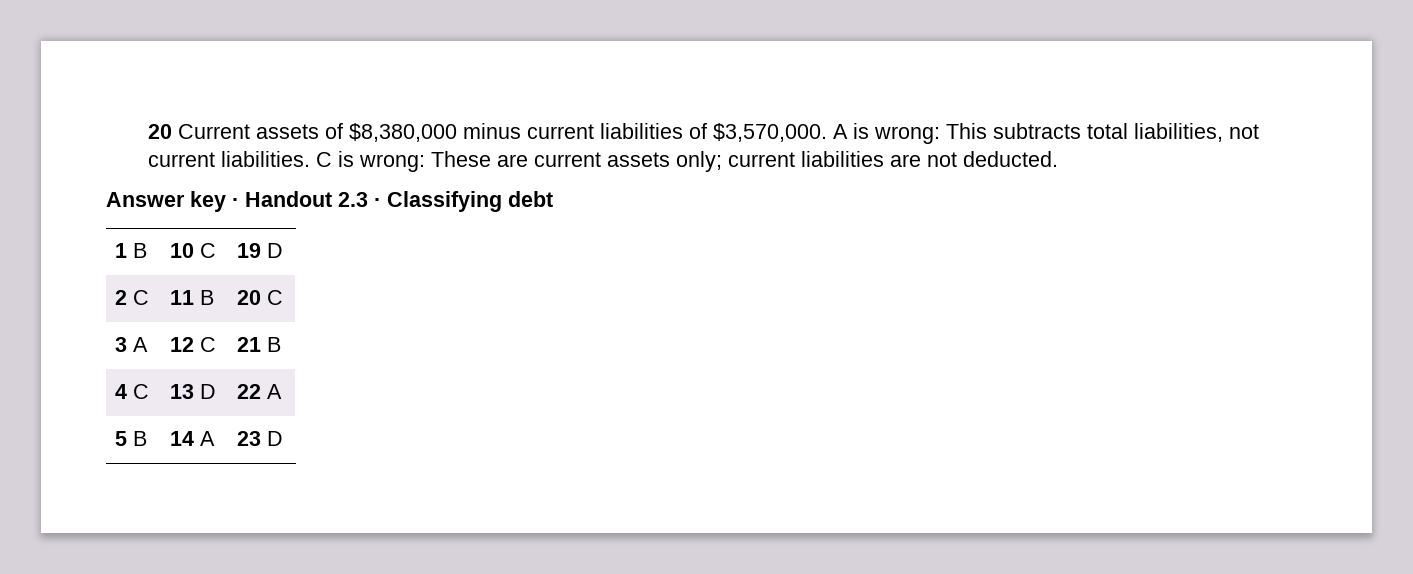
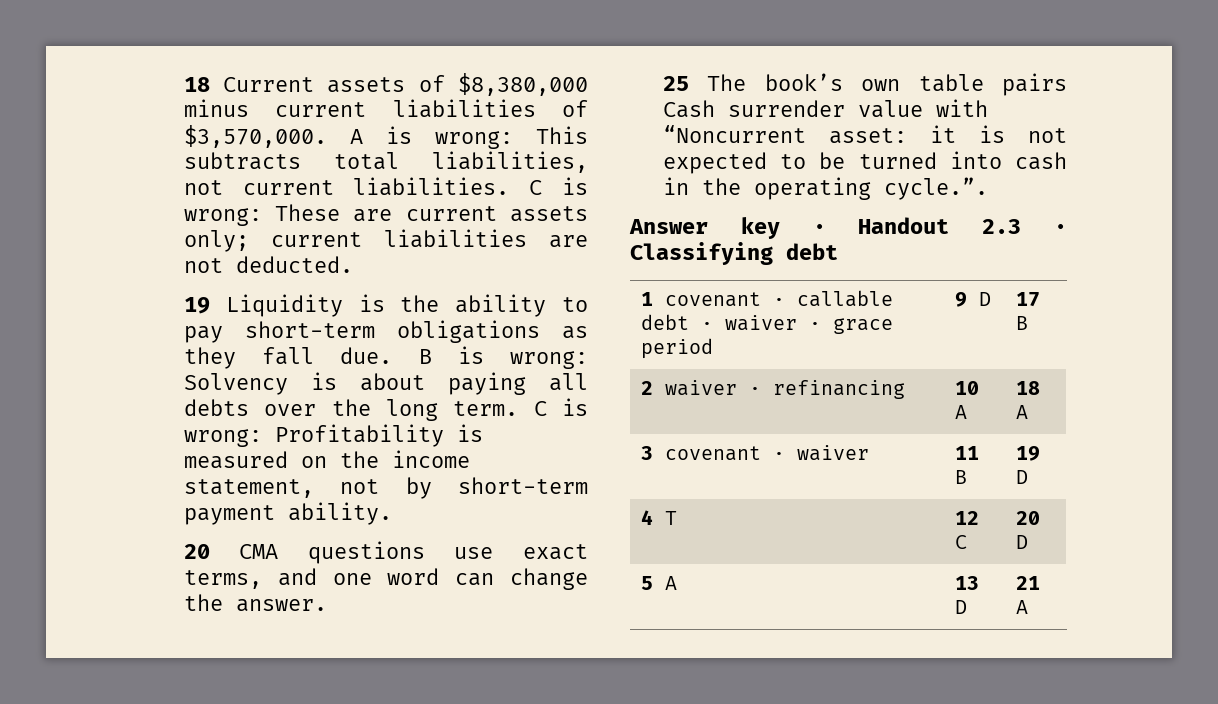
[147,124,172,139] 20 -> [183,77,210,92] 18
(1058, 159) none -> [183,294,588,317] [183,320,588,343] [183,346,588,369] [183,372,588,395] [183,398,588,421] [183,424,483,447] [183,450,470,469] [183,477,588,499] [183,502,392,525] [183,541,588,564] [183,568,588,590] [183,594,327,612] [662,73,1067,96] [662,99,988,118] [662,125,1067,144] [662,151,1067,174] [662,177,988,200] // 19 Liquidity is the ability to pay short-term obligations as they fall due. B is wrong: Solvency is about paying all debts over the long term. C is wrong: Profitability is measured on the income statement, not by short-term payment ability. // 20 CMA questions use exact terms, and one word can change the answer. // 25 The book’s own table pairs Cash surrender value with “Noncurrent asset: it is not expected to be turned into cash in the operating cycle.”.
[133,243,148,258] [170,243,217,258] [237,243,284,258] [115,290,150,305] [170,290,215,305] [237,290,284,305] [115,337,149,352] [170,337,217,352] [237,337,282,352] [115,384,150,399] B | 10 C | 19 D // 2 C | 11 B | 20 C // 3 A | 12 C | 21 B // 4 C -> [664,290,893,307] [640,314,893,334] [640,338,713,359] [954,292,991,307] [1015,292,1040,307] [1015,316,1028,330] [640,380,905,399] [954,381,979,395] [954,405,967,419] [1015,381,1040,395] [1015,405,1028,419] [640,445,869,461] [954,446,979,460] [954,470,967,484] [1015,446,1040,461] [1015,470,1028,484] [640,510,677,525] [954,511,979,525] [954,535,967,549] [1015,511,1040,525] [1015,535,1028,549] [640,576,677,590] covenant · callable debt · waiver · grace period | 9 D | 17 B // 2 waiver · refinancing | 10 A | 18 A // 3 covenant · waiver | 11 B | 19 D // 4 T | 12 C | 20 D // 5 A
[237,384,283,399] [115,431,148,446] [170,431,216,446] [237,431,284,446] 22 A // 5 B | 14 A | 23 D -> [1015,576,1040,590] [1015,600,1028,614] 21 A

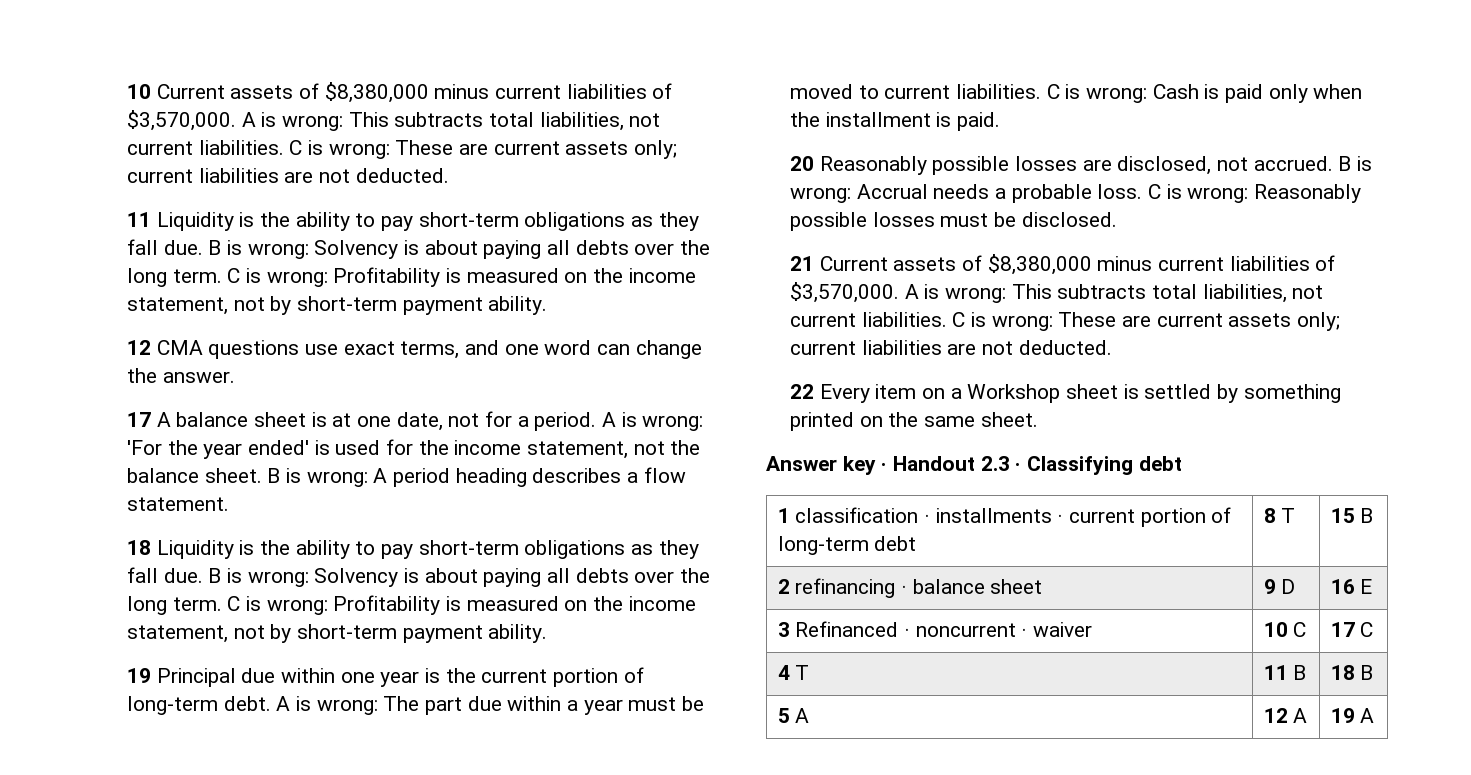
[183,77,210,92] 18 -> [126,84,151,99] 10
[183,297,210,314] 19 -> [126,212,151,227] 11
[183,544,210,559] 20 -> [126,340,151,355] 12
[662,73,1067,96] [662,99,988,118] [662,125,1067,144] [662,151,1067,174] [662,177,988,200] 25 The book’s own table pairs Cash surrender value with “Noncurrent asset: it is not expected to be turned into cash in the operating cycle.”. -> [126,411,704,431] [126,439,701,459] [126,467,686,487] [126,497,229,511] [126,540,699,559] [126,567,710,587] [126,595,696,615] [126,624,548,643] [126,667,644,687] [126,696,704,715] [789,84,1363,103] [789,112,1000,131] [789,156,1372,175] [789,184,1361,203] [789,212,1117,231] [789,254,1336,275] [789,282,1324,303] [789,312,1340,331] [789,340,1112,355] [789,384,1341,403] [789,412,1038,431] 17 A balance sheet is at one date, not for a period. A is wrong: 'For the year ended' is used for the income statement, not the balance sheet. B is wrong: A period heading describes a flow statement. // 18 Liquidity is the ability to pay short-term obligations as they fall due. B is wrong: Solvency is about paying all debts over the long term. C is wrong: Profitability is measured on the income statement, not by short-term payment ability. // 19 Principal due within one year is the current portion of long-term debt. A is wrong: The part due within a year must be moved to current liabilities. C is wrong: Cash is paid only when the installment is paid. // 20 Reasonably possible losses are disclosed, not accrued. B is wrong: Accrual needs a probable loss. C is wrong: Reasonably possible losses must be disclosed. // 21 Current assets of $8,380,000 minus current liabilities of $3,570,000. A is wrong: This subtracts total liabilities, not current liabilities. C is wrong: These are current assets only; current liabilities are not deducted. // 22 Every item on a Workshop sheet is settled by something printed on the same sheet.
[664,290,893,307] [640,314,893,334] [640,338,713,359] [954,292,991,307] [1015,292,1040,307] [1015,316,1028,330] [640,380,905,399] [954,381,979,395] [954,405,967,419] [1015,381,1040,395] [1015,405,1028,419] [640,445,869,461] [954,446,979,460] [954,470,967,484] [1015,446,1040,461] [1015,470,1028,484] [640,510,677,525] [954,511,979,525] [954,535,967,549] [1015,511,1040,525] [1015,535,1028,549] covenant · callable debt · waiver · grace period | 9 D | 17 B // 2 waiver · refinancing | 10 A | 18 A // 3 covenant · waiver | 11 B | 19 D // 4 T | 12 C | 20 D -> [795,507,1232,527] [777,536,917,555] [1263,508,1296,523] [1330,508,1374,523] [777,578,1043,598] [1263,579,1296,594] [1330,579,1373,594] [777,621,1092,637] [1263,622,1307,637] [1330,622,1374,637] [777,665,810,680] [1263,665,1307,680] [1330,665,1374,680] classification · installments · current portion of long-term debt | 8 T | 15 B // 2 refinancing · balance sheet | 9 D | 16 E // 3 Refinanced · noncurrent · waiver | 10 C | 17 C // 4 T | 11 B | 18 B
[954,576,979,590] [954,600,967,614] [1015,576,1040,590] 13 D | 21 -> [1263,708,1308,723] [1330,708,1355,723] 12 A | 19

